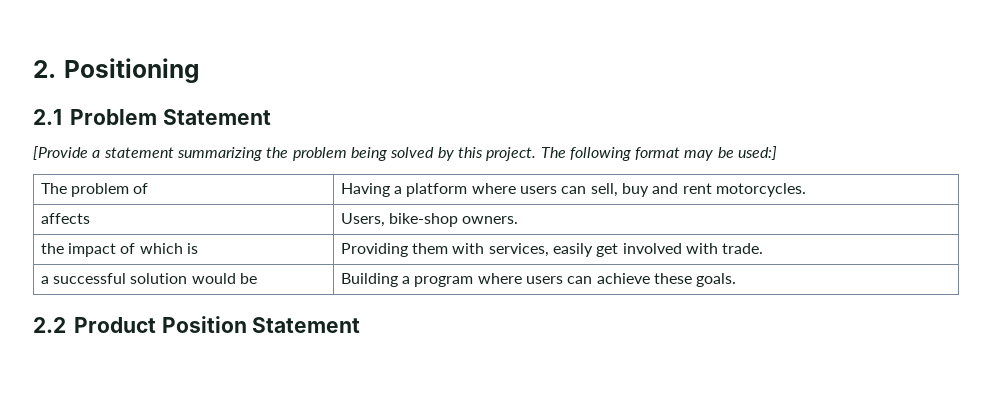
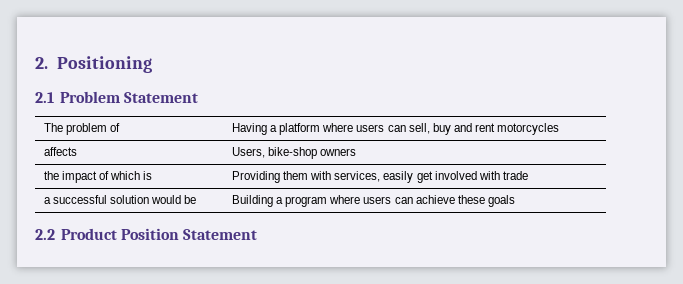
[33,146,778,161] // [Provide a statement summarizing the problem being solved by this project. The following format may be used:] -> (198, 97) none
[716,183,807,197] motorcycles. -> [497,123,560,135] motorcycles
[462,216,519,224] owners. -> [320,148,357,156] owners
[722,243,764,254] trade. -> [502,171,528,180] trade
[696,273,737,287] goals. -> [487,195,515,207] goals

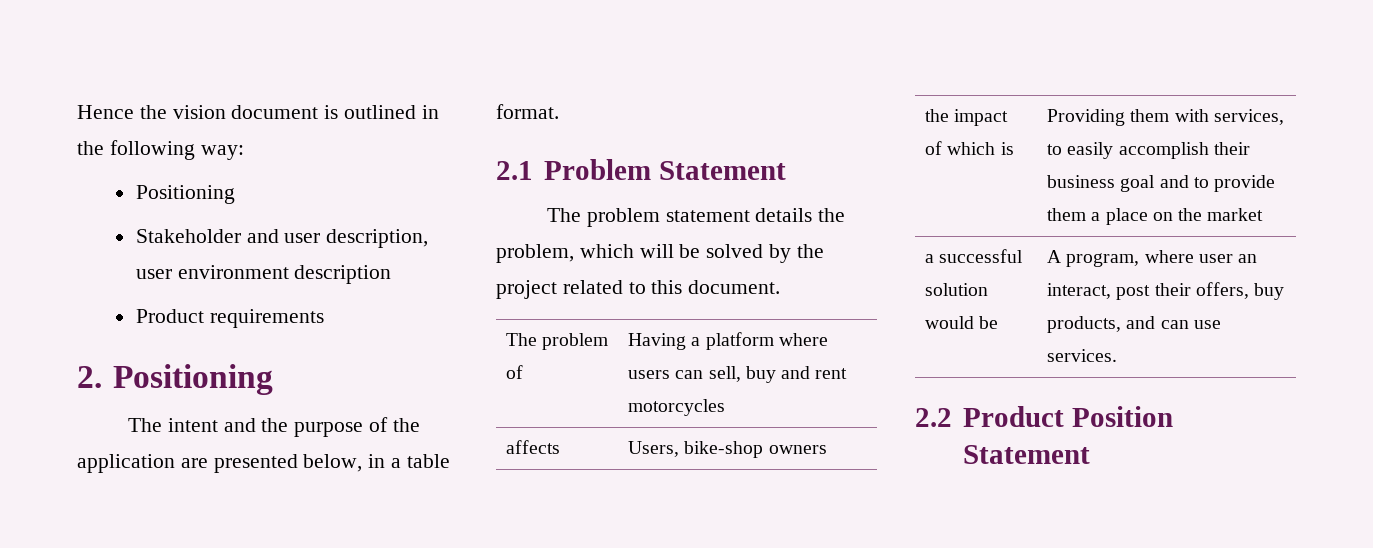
[35,56,152,73] [35,91,198,103] 2. Positioning // 2.1 Problem Statement -> [77,105,439,119] [77,140,244,160] [135,185,235,204] [135,229,429,248] [135,265,392,284] [135,309,324,328] [77,364,273,395] [128,417,420,437] [77,454,450,473] [496,104,559,119] [496,159,786,180] [547,208,846,227] [496,244,824,263] [496,280,781,299] Hence the vision document is outlined in the following way: // Positioning // Stakeholder and user description, user environment description // Product requirements // 2. Positioning // The intent and the purpose of the application are presented below, in a table format. // 2.1 Problem Statement // The problem statement details the problem, which will be solved by the project related to this document.
[383,171,528,183] easily get involved with trade -> [1047,142,1250,159] [1047,175,1276,192] [1047,208,1264,225] to easily accomplish their business goal and to provide them a place on the market
[232,195,515,207] Building a program where users can achieve these goals -> [1047,250,1258,267] [1047,282,1285,300] [1047,316,1221,333] [1047,349,1118,362] A program, where user an interact, post their offers, buy products, and can use services.

